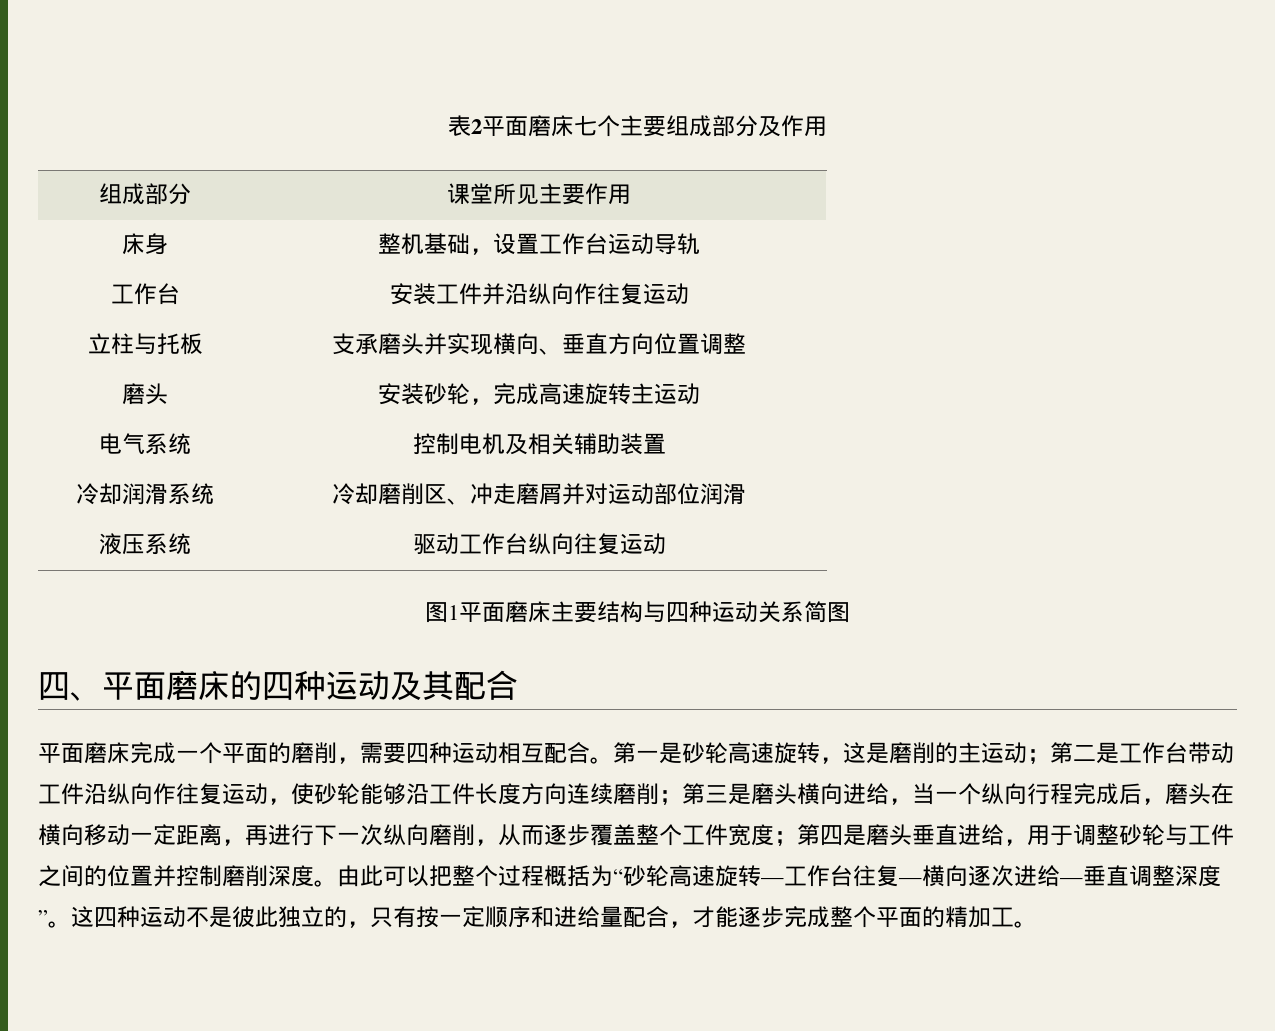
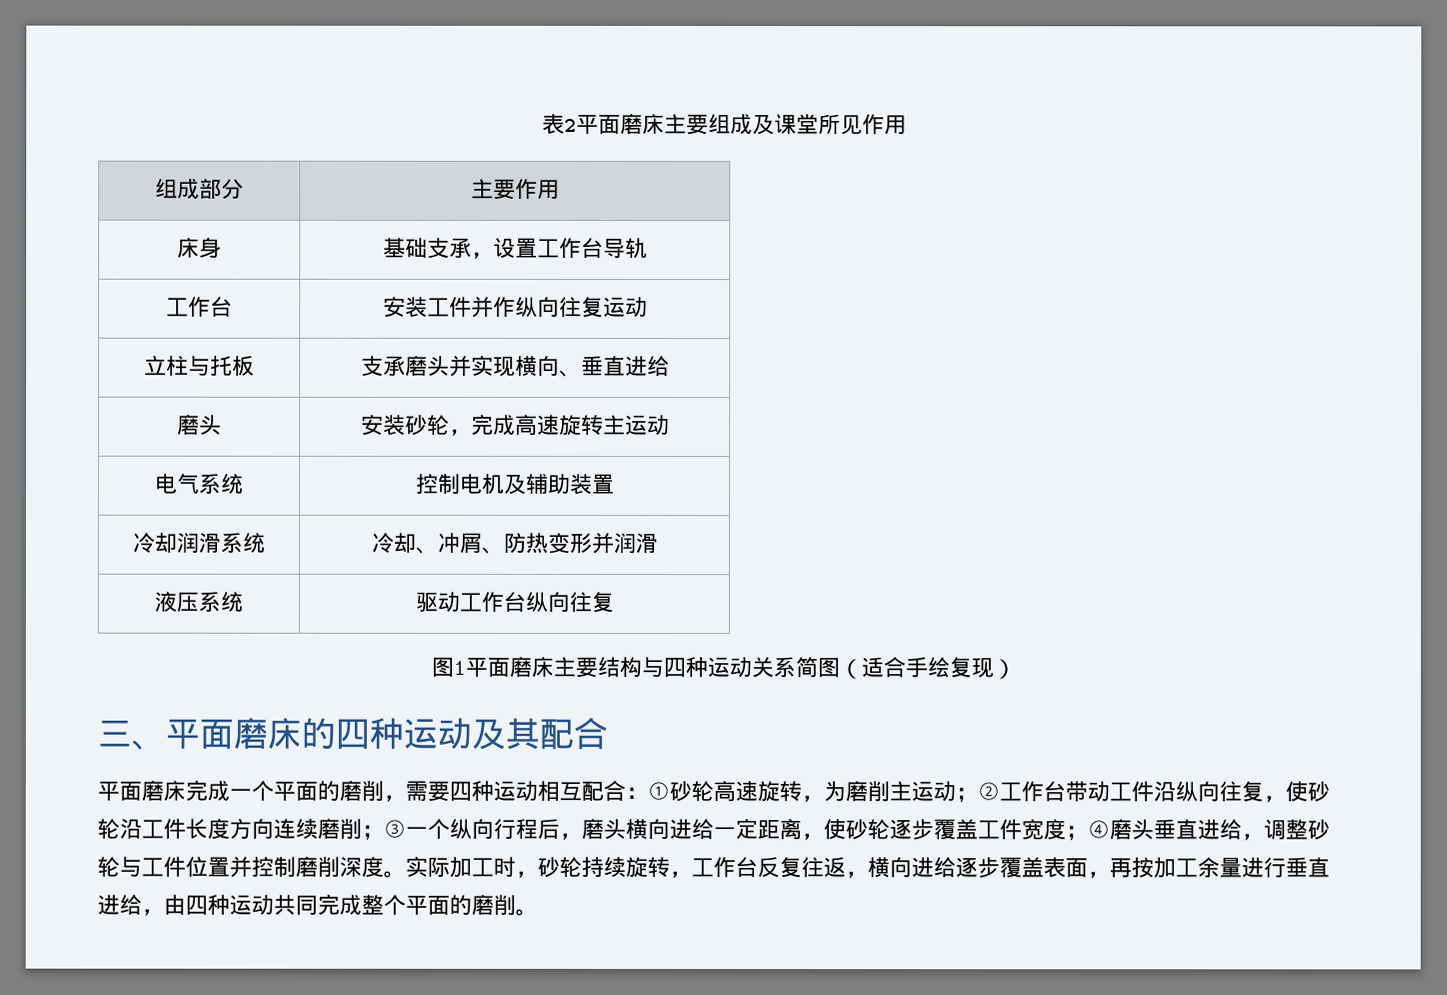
[574,115,620,137] 七个 -> (665, 123) none
[712,115,781,137] 部分及 -> [751,114,863,136] 及课堂所见
[447,183,539,205] 课堂所见 -> (244, 188) none
[378,233,470,255] 整机基础 -> [382,237,472,259] 基础支承
[608,233,654,255] 运动 -> (604, 247) none
[504,283,597,305] 沿纵向作 -> [492,296,560,318] 作纵向
[608,333,746,355] 方向位置调整 -> [624,355,670,376] 进给
[527,433,574,455] 相关 -> (527, 484) none
[378,483,700,505] 磨削区、冲走磨屑并对运动部位 -> [414,532,614,554] 、冲屑、防热变形并
[619,533,666,555] 运动 -> (614, 602) none
[38,672,70,700] // 四 -> [838,656,1016,680] [97,720,132,747] （适合手绘复现） // 三
[590,742,682,764] 。第一是 -> [625,781,670,800] ：①
[843,742,958,764] 这是磨削的 -> [823,781,890,802] 为磨削
[1050,742,1119,764] 第二是 -> [977,782,1000,801] ②
[153,783,406,805] 作往复运动，使砂轮能够 -> [1219,781,1330,803] [97,818,120,839] 往复，使砂轮
[682,783,1234,805] [38,824,682,846] 第三是磨头横向进给，当一个纵向行程完成后，磨头在横向移动一定距离，再进行下一次纵向磨削，从而逐步覆盖整个 -> [383,818,978,841] ③一个纵向行程后，磨头横向进给一定距离，使砂轮逐步覆盖
[797,824,866,846] 第四是 -> [1087,820,1110,839] ④
[1027,825,1073,846] 用于 -> (1264, 837) none
[38,865,107,887] 之间的 -> (186, 866) none
[337,865,1221,887] [38,906,784,928] 由此可以把整个过程概括为“砂轮高速旋转—工作台往复—横向逐次进给—垂直调整深度”。这四种运动不是彼此独立的，只有按一定顺序和进给量配合，才能逐步 -> [405,856,1330,879] [97,894,318,916] 实际加工时，砂轮持续旋转，工作台反复往返，横向进给逐步覆盖表面，再按加工余量进行垂直进给，由四种运动共同
[945,906,1014,928] 精加工 -> [471,894,516,915] 磨削

